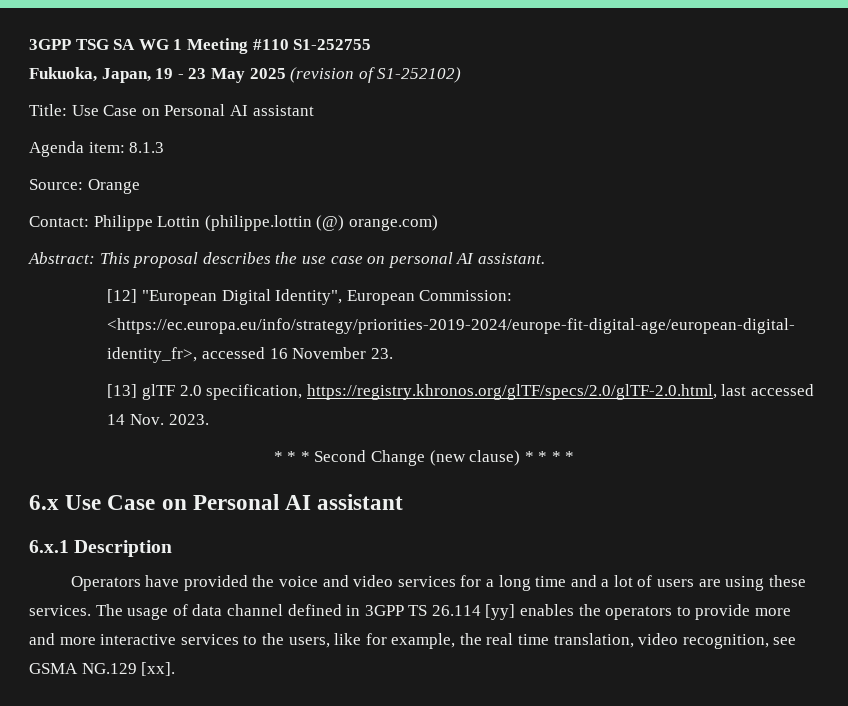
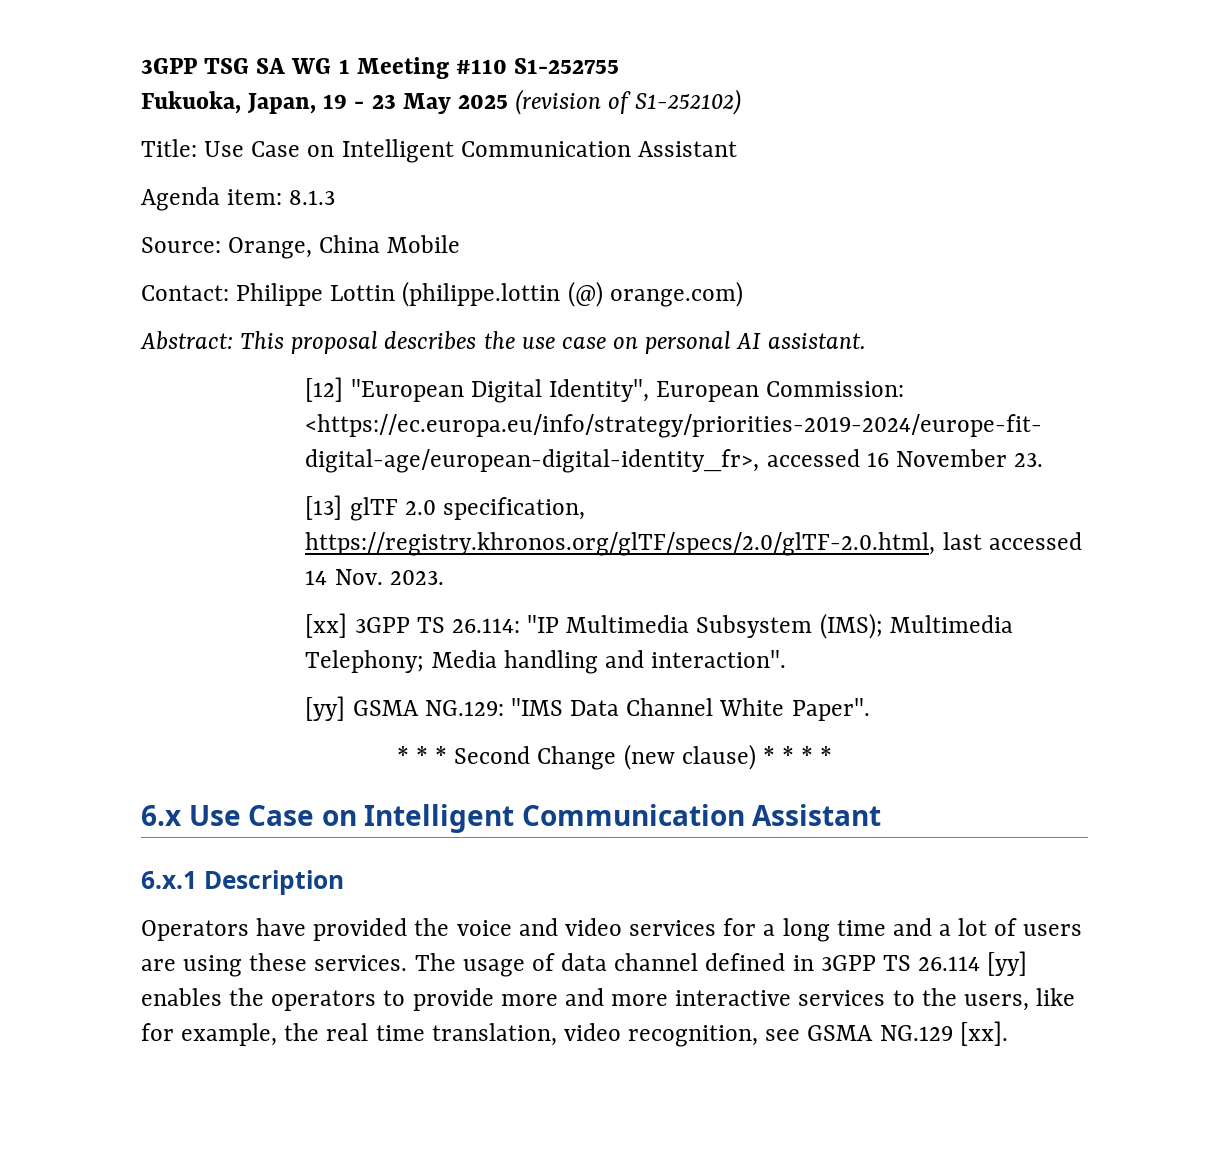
[164,104,314,116] Personal AI assistant -> [341,139,737,163] Intelligent Communication Assistant
[87,179,140,194] Orange -> [228,235,461,259] Orange, China Mobile
(209, 419) none -> [305,613,1013,639] [305,650,787,674] [305,696,870,721] // [xx] 3GPP TS 26.114: "IP Multimedia Subsystem (IMS); Multimedia Telephony; Media handling and interaction". // [yy] GSMA NG.129: "IMS Data Channel White Paper".
[192,494,404,510] Personal AI assistant -> [364,804,882,833] Intelligent Communication Assistant

